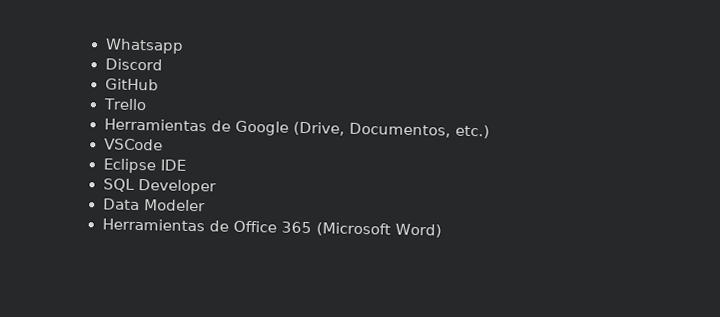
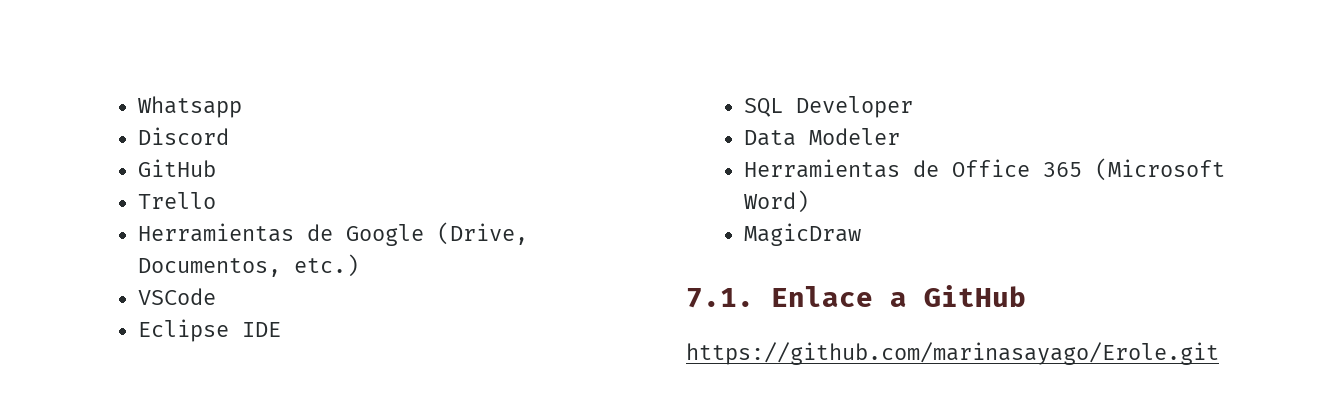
(442, 230) none -> [744,223,862,246] [686,285,1026,308] [686,342,1219,365] // MagicDraw // 7.1. Enlace a GitHub // https://github.com/marinasayago/Erole.git

